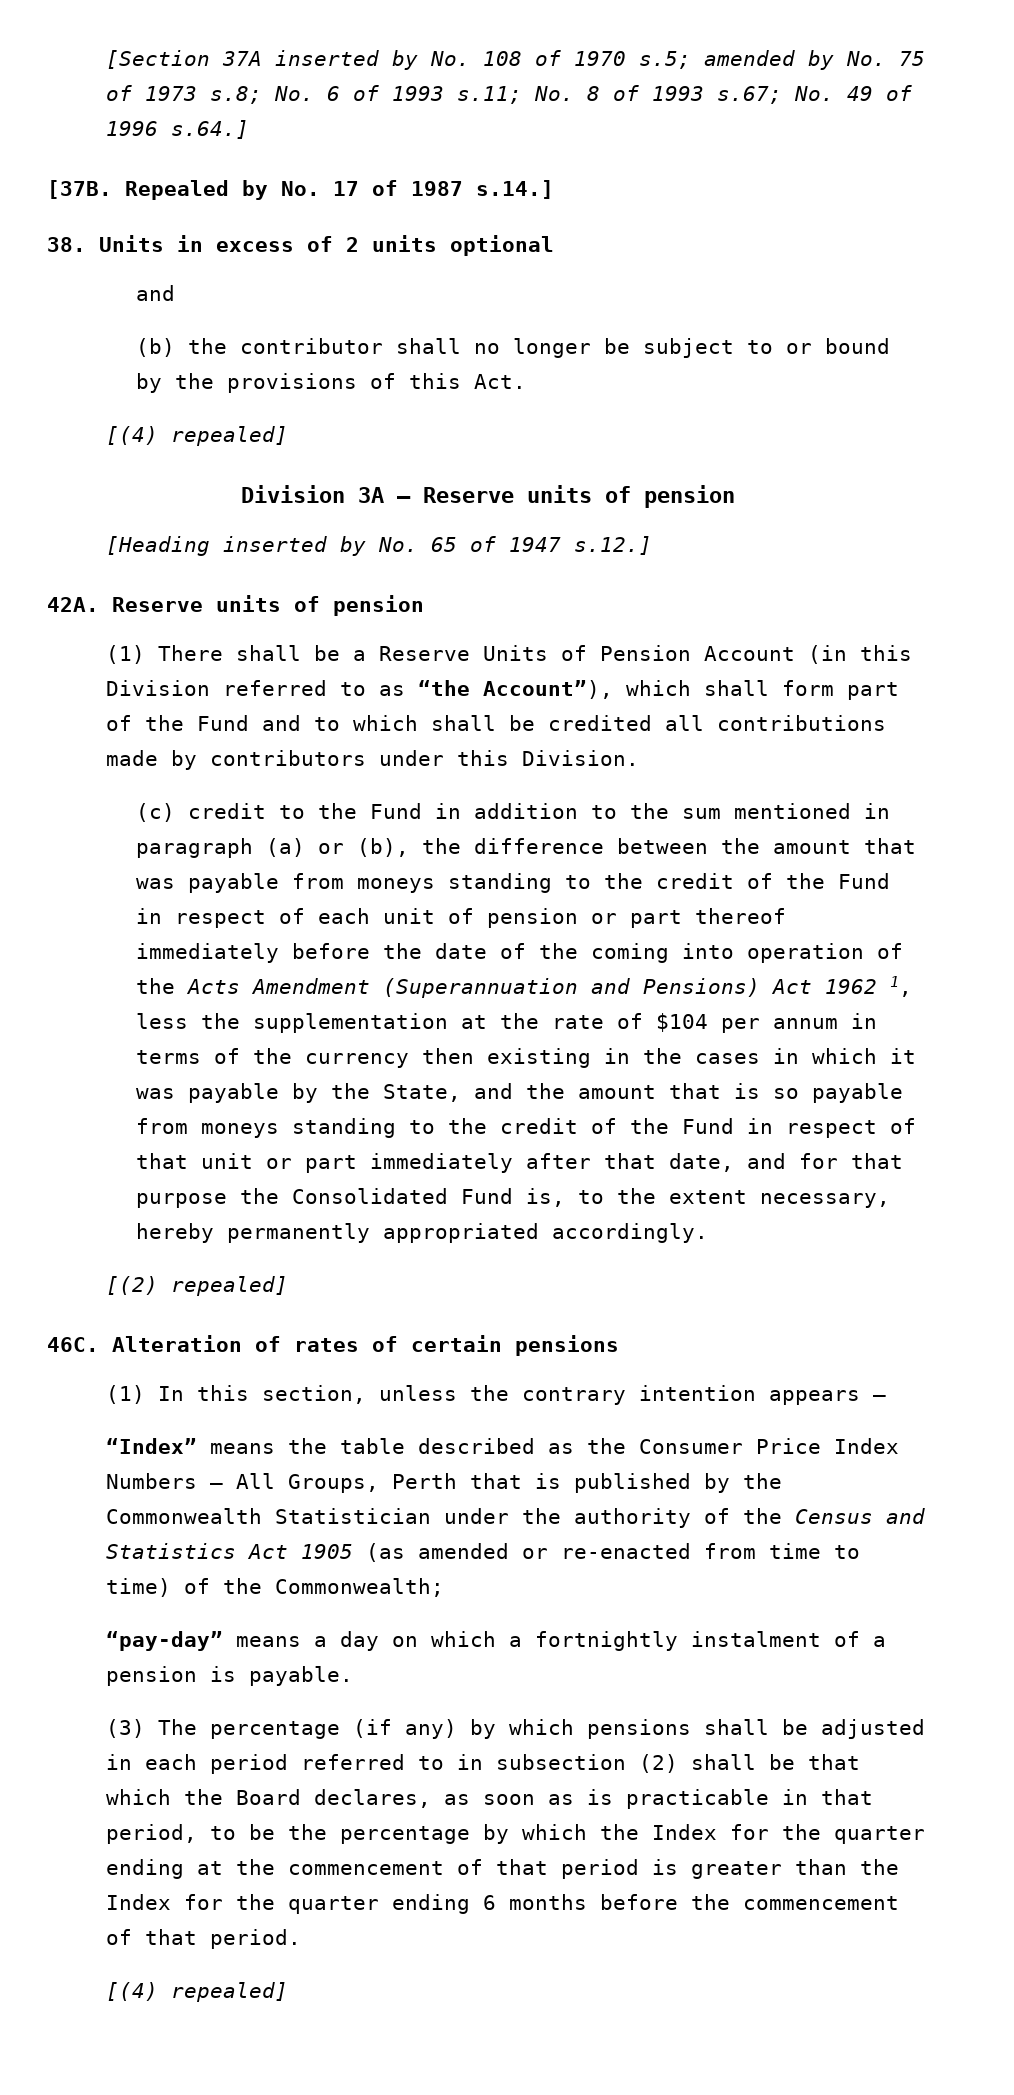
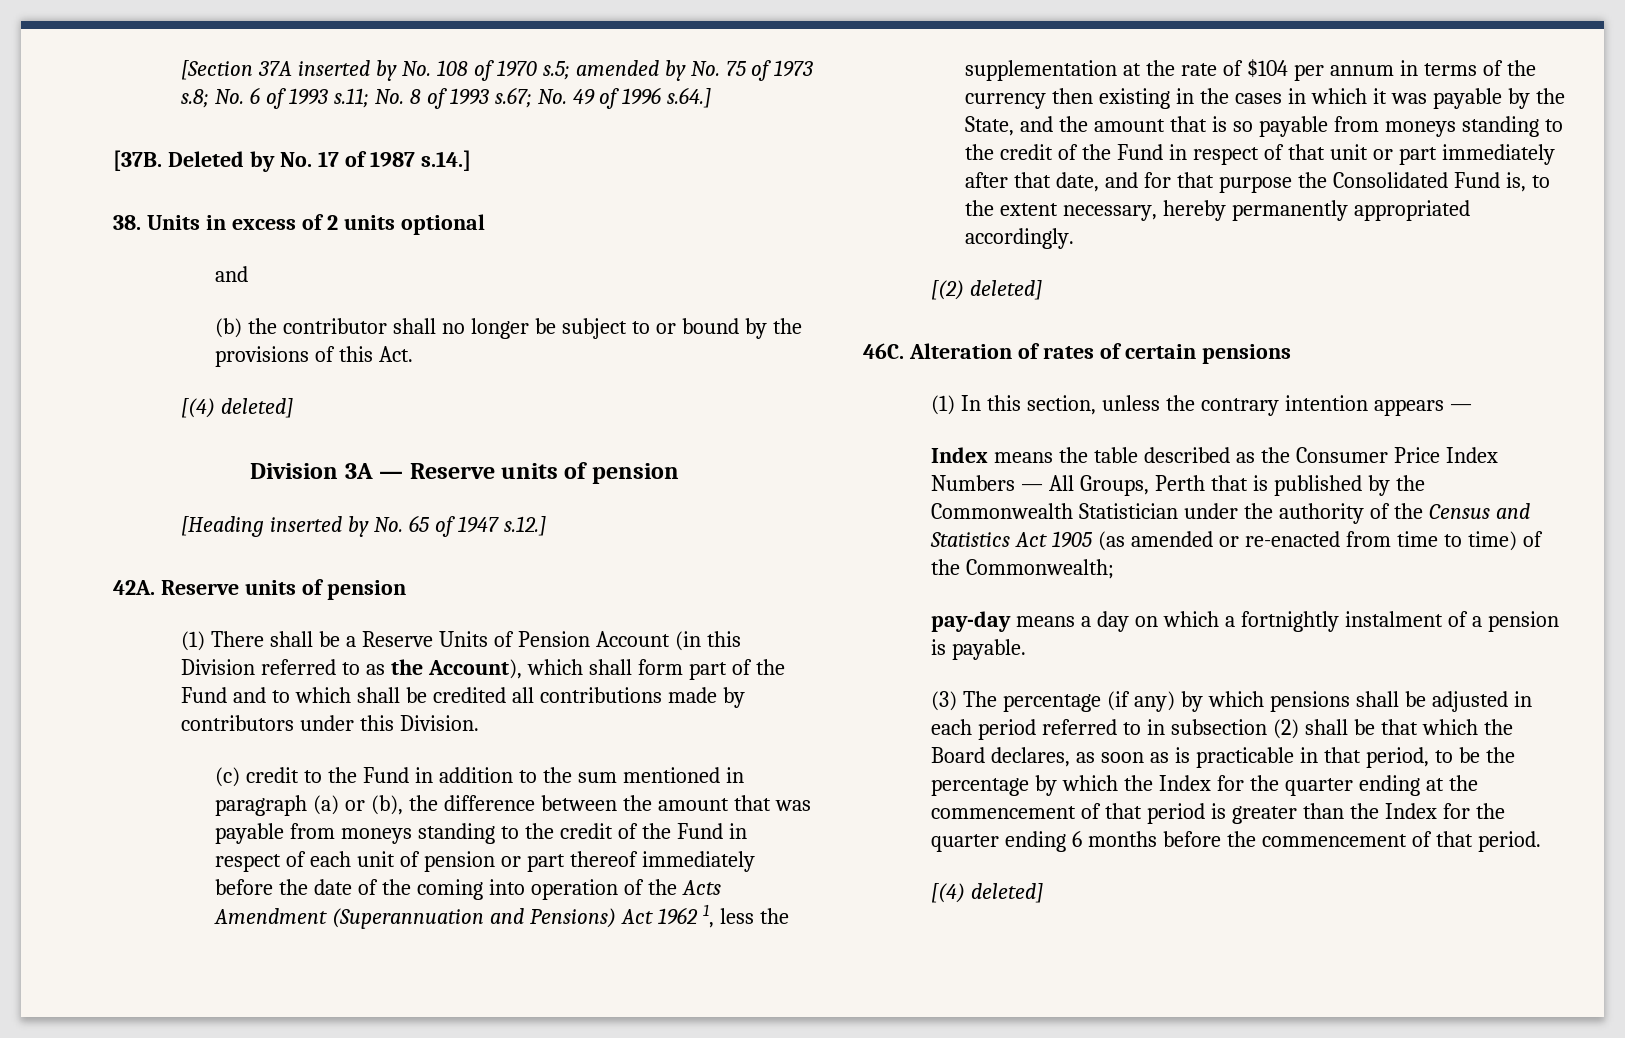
[125,180,229,200] Repealed -> [167,151,244,167] Deleted
[171,426,289,446] repealed] -> [221,398,294,418] deleted]
[418,680,614,699] “the Account”), -> [390,659,522,679] the Account),
[171,1276,289,1296] repealed] -> [970,280,1043,300] deleted]
[106,1438,198,1454] “Index” -> [931,447,989,463] Index
[106,1631,224,1651] “pay-day” -> [931,611,1012,632] pay-day
[171,1982,289,2002] repealed] -> [971,883,1044,903] deleted]

